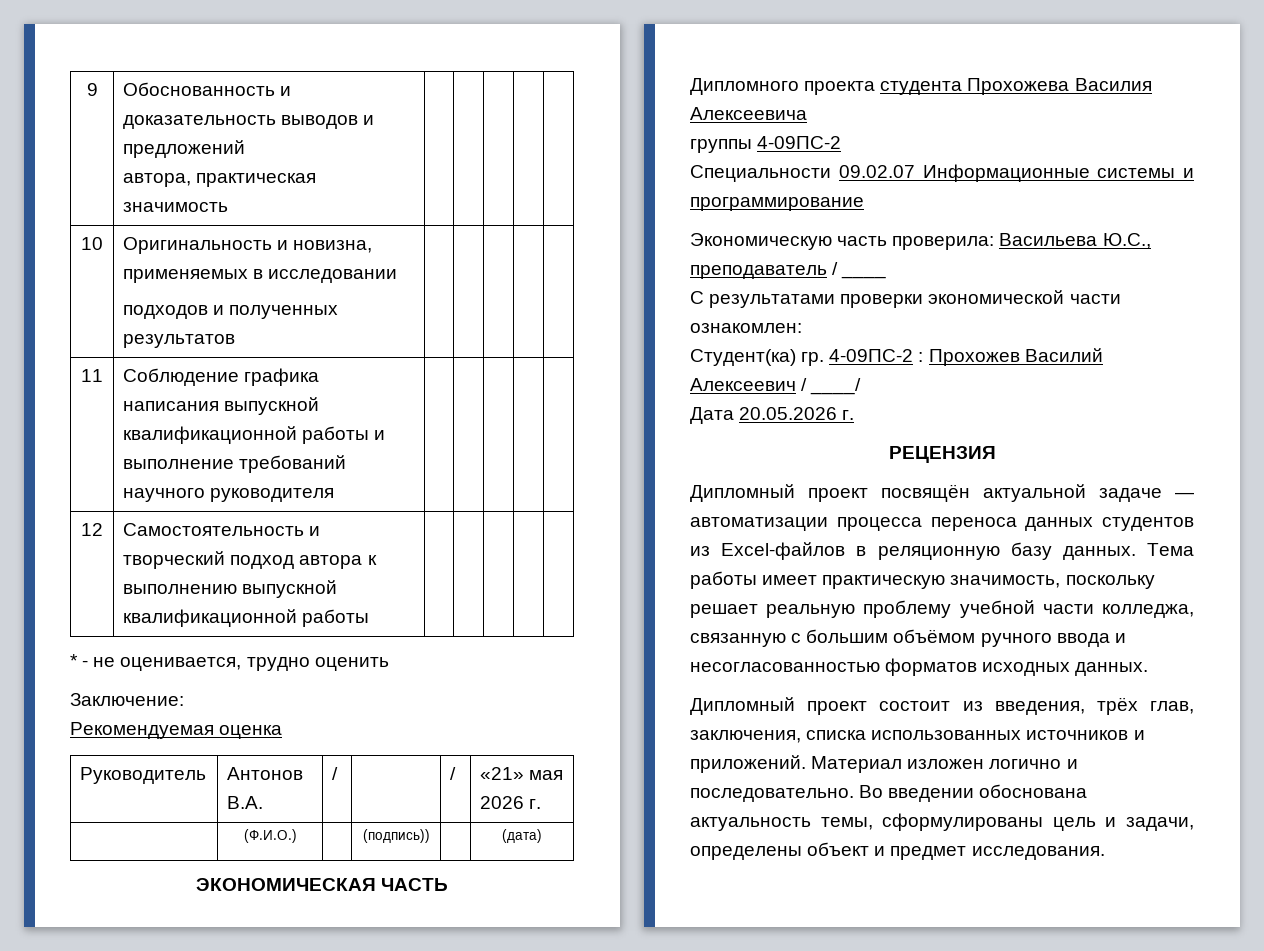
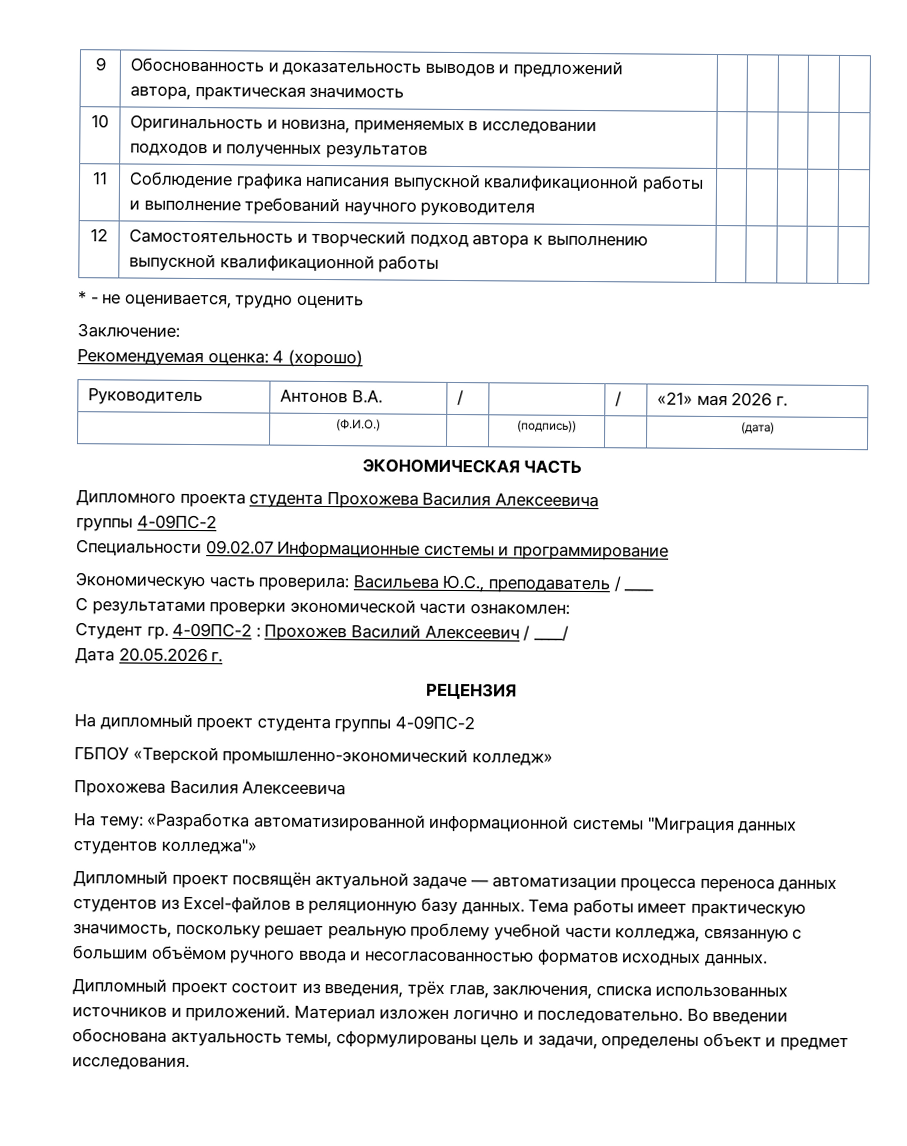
[219,725,283,739] оценка -> [207,349,363,368] оценка: 4 (хорошо)
[690,349,796,366] Студент(ка) -> [75,622,143,640] Студент
(996, 454) none -> [74,713,475,733] [74,746,553,767] [74,779,347,797] [74,812,798,835] [73,837,257,855] // На дипломный проект студента группы 4-09ПС-2 // ГБПОУ «Тверской промышленно-экономический колледж» // Прохожева Василия Алексеевича // На тему: «Разработка автоматизированной информационной системы "Миграция данных студентов колледжа"»

